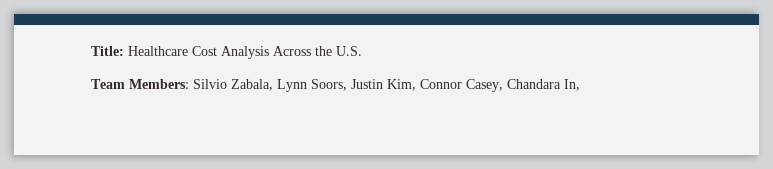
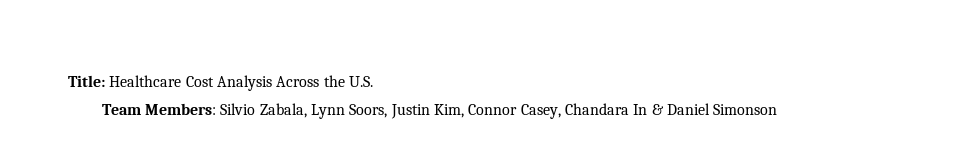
[564,79,580,91] In, -> [633,103,778,115] In & Daniel Simonson

